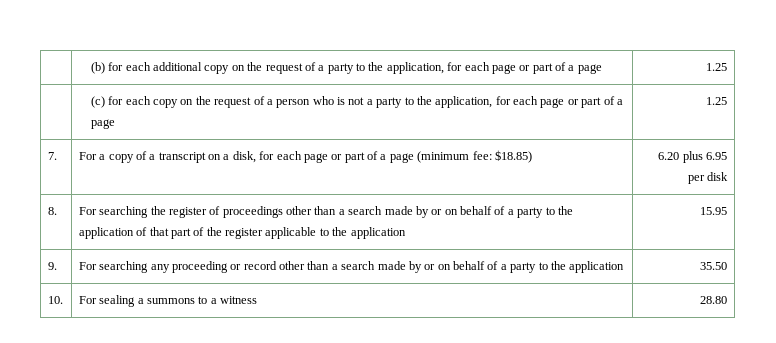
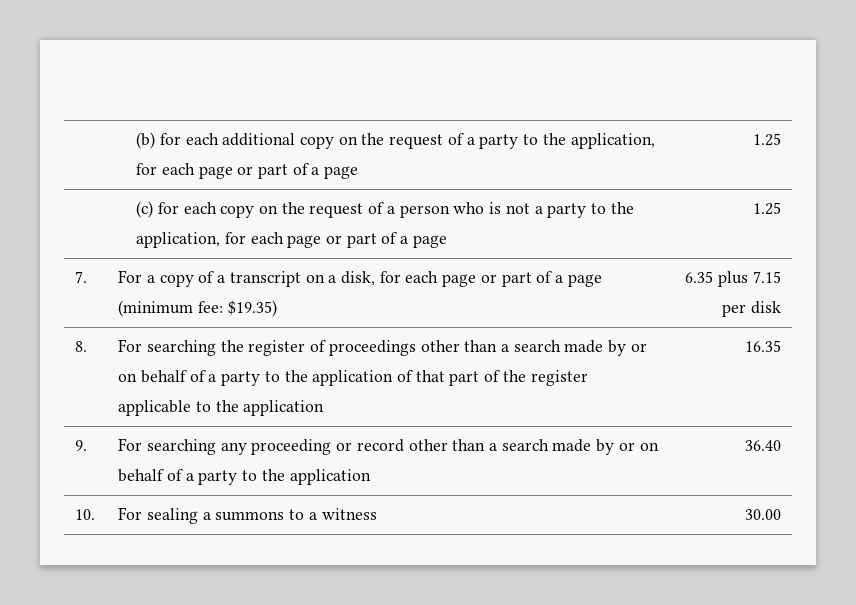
[494,150,532,163] [658,151,728,163] $18.85) | 6.20 plus 6.95 -> [227,300,277,317] [685,271,781,287] $19.35) | 6.35 plus 7.15
[700,207,728,215] 15.95 -> [744,340,781,352] 16.35
[700,262,728,270] 35.50 -> [744,440,781,451] 36.40
[700,296,728,304] 28.80 -> [744,509,781,520] 30.00

